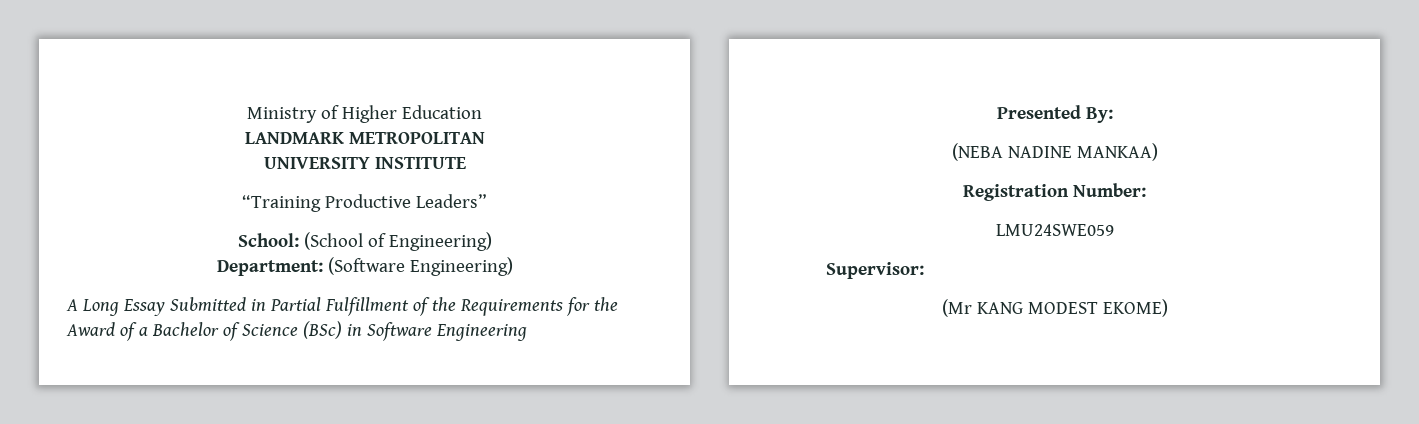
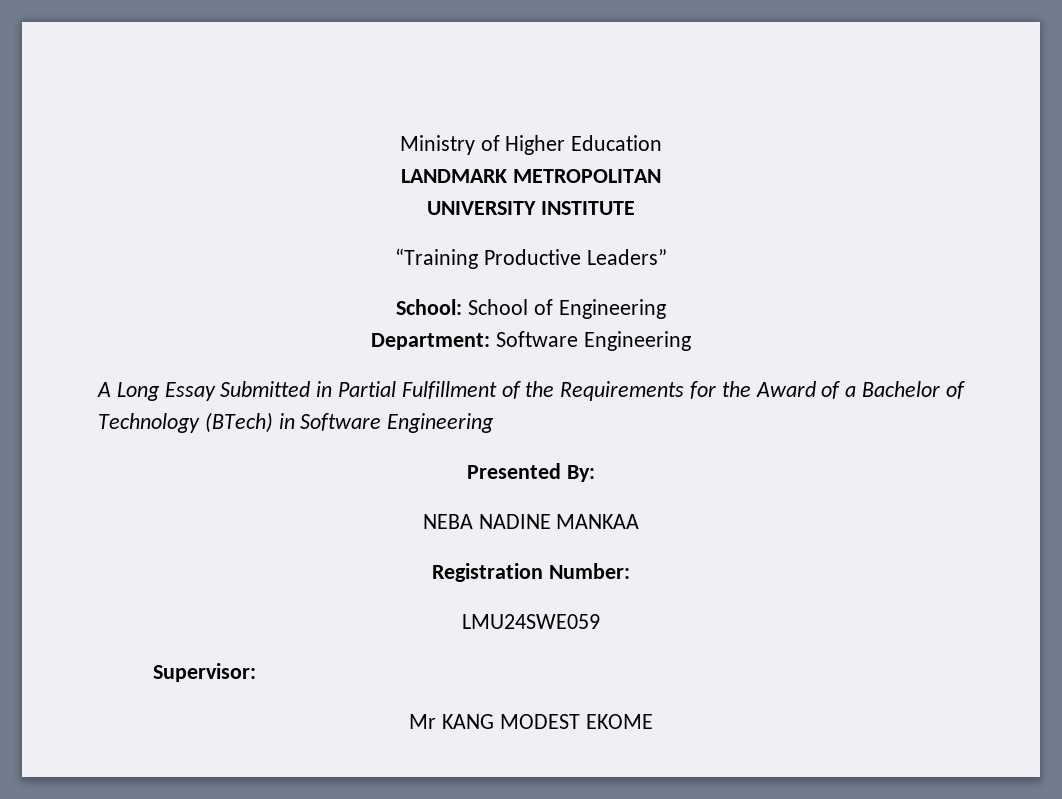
[303,232,492,251] (School of Engineering) -> [468,299,666,319] School of Engineering
[327,257,513,276] (Software Engineering) -> [496,331,691,351] Software Engineering
[241,321,342,339] Science (BSc) -> [98,412,273,433] Technology (BTech)
[951,143,1158,161] (NEBA NADINE MANKAA) -> [422,514,640,529] NEBA NADINE MANKAA
[941,299,972,317] (Mr -> [409,714,437,729] Mr
[1102,299,1168,317] EKOME) -> [585,714,653,729] EKOME

